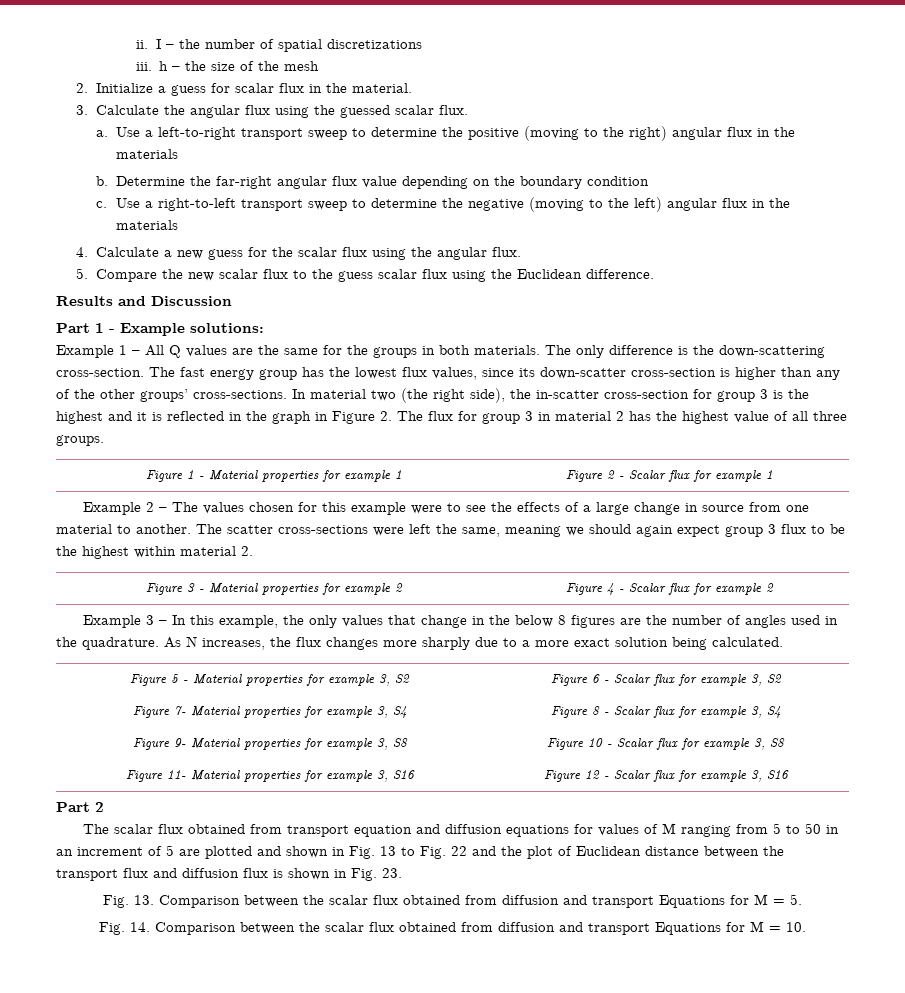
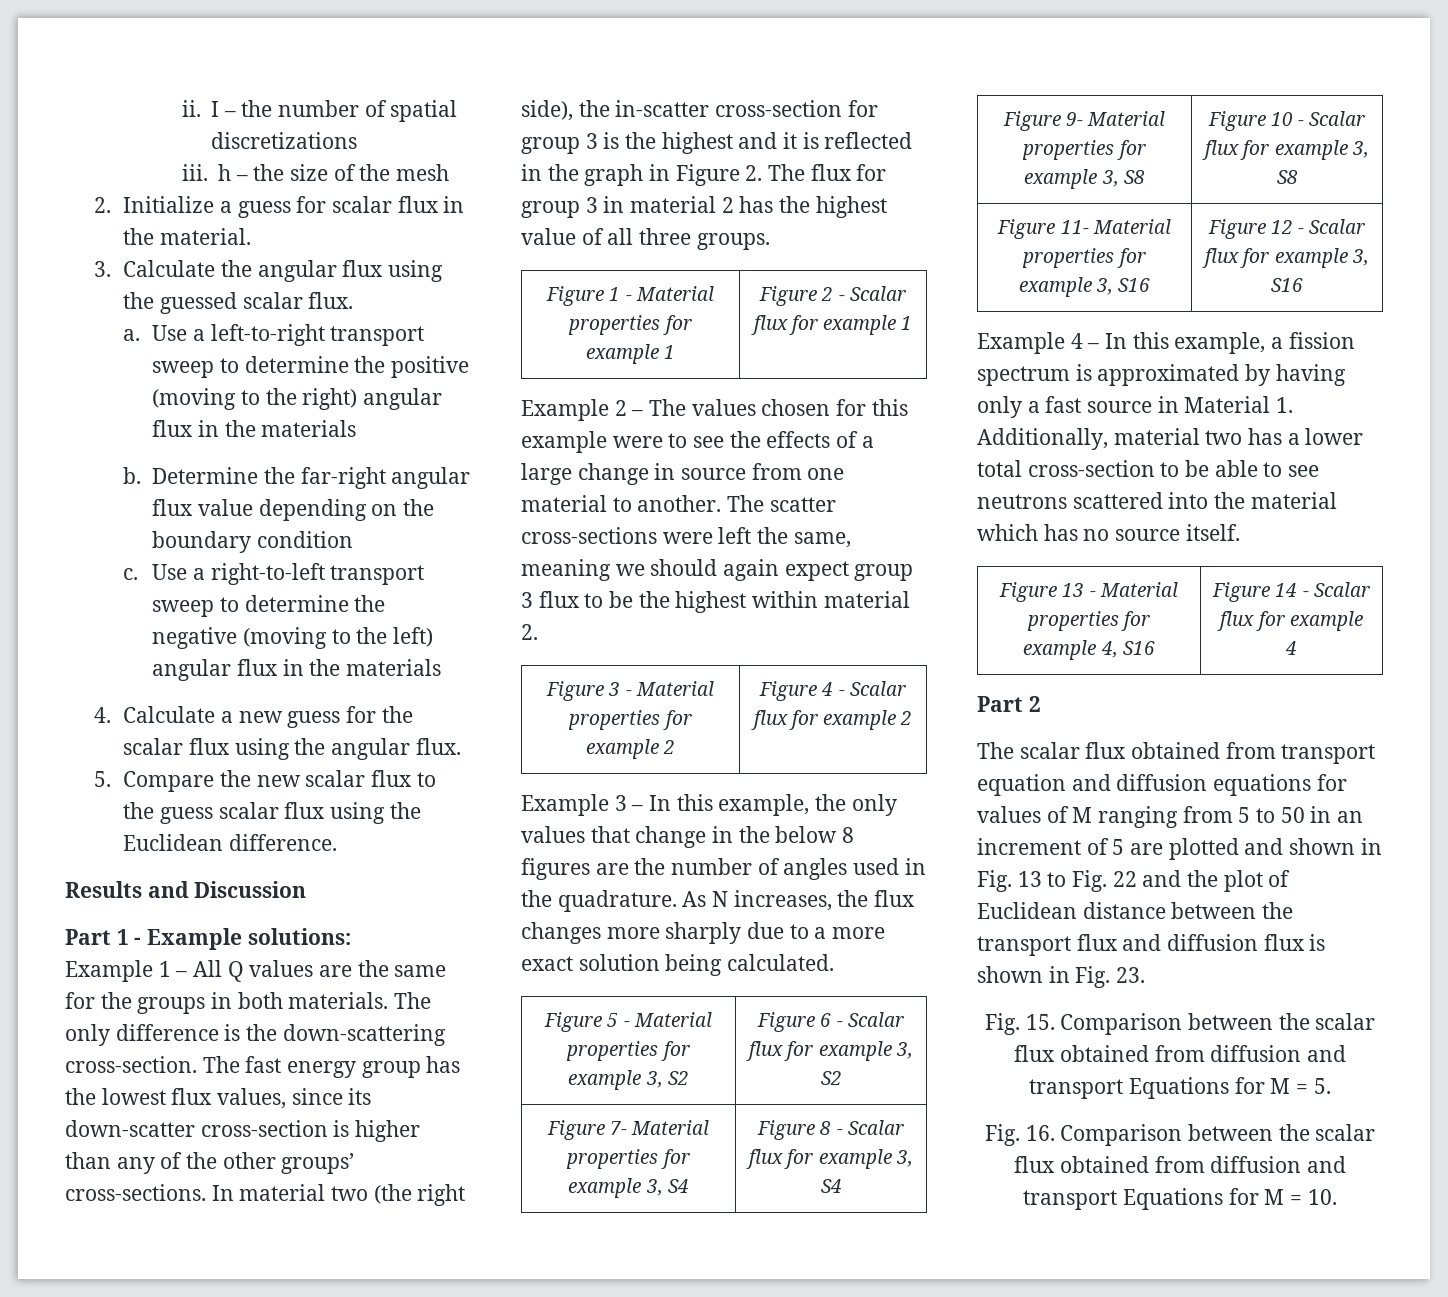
(789, 774) none -> [977,332,1355,354] [977,364,1346,386] [977,396,1294,418] [977,428,1364,450] [977,460,1320,477] [977,492,1337,509] [977,524,1240,541] [999,582,1178,602] [1026,611,1151,631] [1023,640,1155,660] [1212,582,1370,602] [1217,611,1363,631] [1285,641,1297,655] // Example 4 – In this example, a fission spectrum is approximated by having only a fast source in Material 1. Additionally, material two has a lower total cross-section to be able to see neutrons scattered into the material which has no source itself. // Figure 13 - Material properties for example 4, S16 | Figure 14 - Scalar flux for example 4
[134,895,154,905] 13. -> [1025,1014,1055,1030] 15.
[130,922,150,932] 14. -> [1025,1125,1055,1141] 16.

